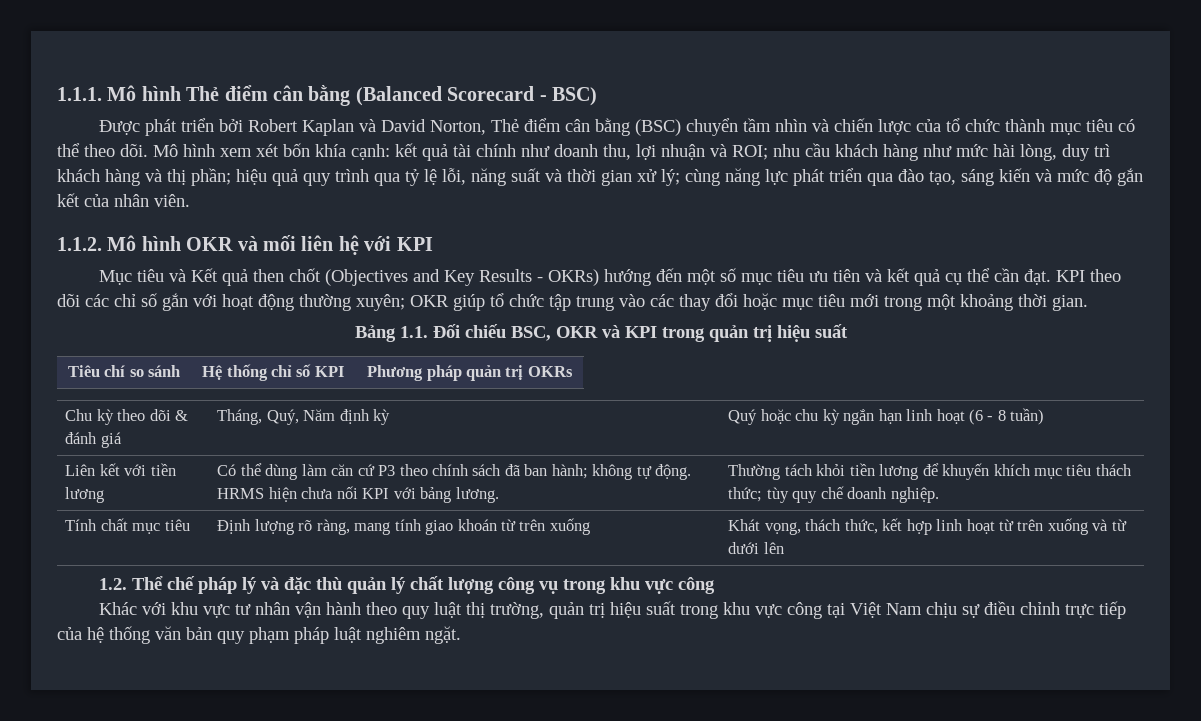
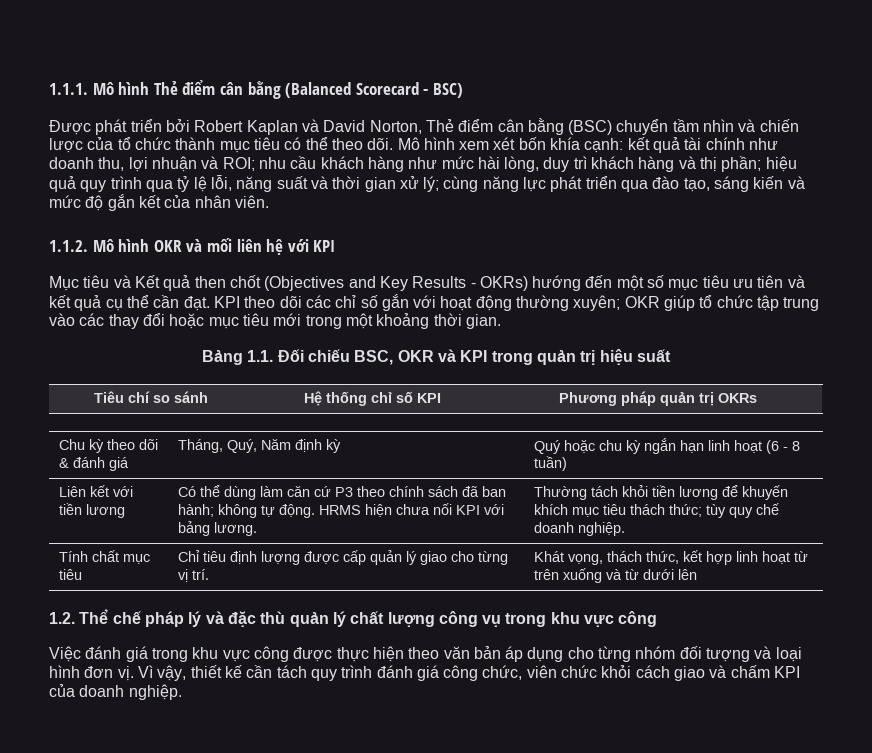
[217,518,590,535] Định lượng rõ ràng, mang tính giao khoán từ trên xuống -> [177,550,508,565] [177,569,209,582] Chỉ tiêu định lượng được cấp quản lý giao cho từng vị trí.
[99,601,1127,619] [57,626,461,644] Khác với khu vực tư nhân vận hành theo quy luật thị trường, quản trị hiệu suất trong khu vực công tại Việt Nam chịu sự điều chỉnh trực tiếp của hệ thống văn bản quy phạm pháp luật nghiêm ngặt. -> [49,646,802,662] [49,665,801,681] [49,684,182,700] Việc đánh giá trong khu vực công được thực hiện theo văn bản áp dụng cho từng nhóm đối tượng và loại hình đơn vị. Vì vậy, thiết kế cần tách quy trình đánh giá công chức, viên chức khỏi cách giao và chấm KPI của doanh nghiệp.

